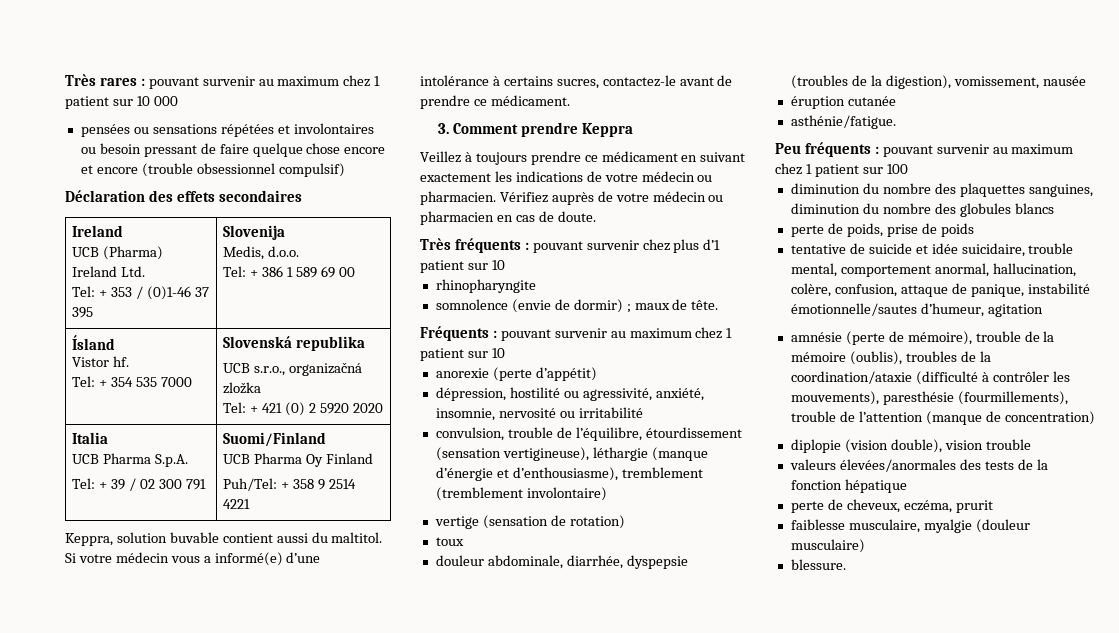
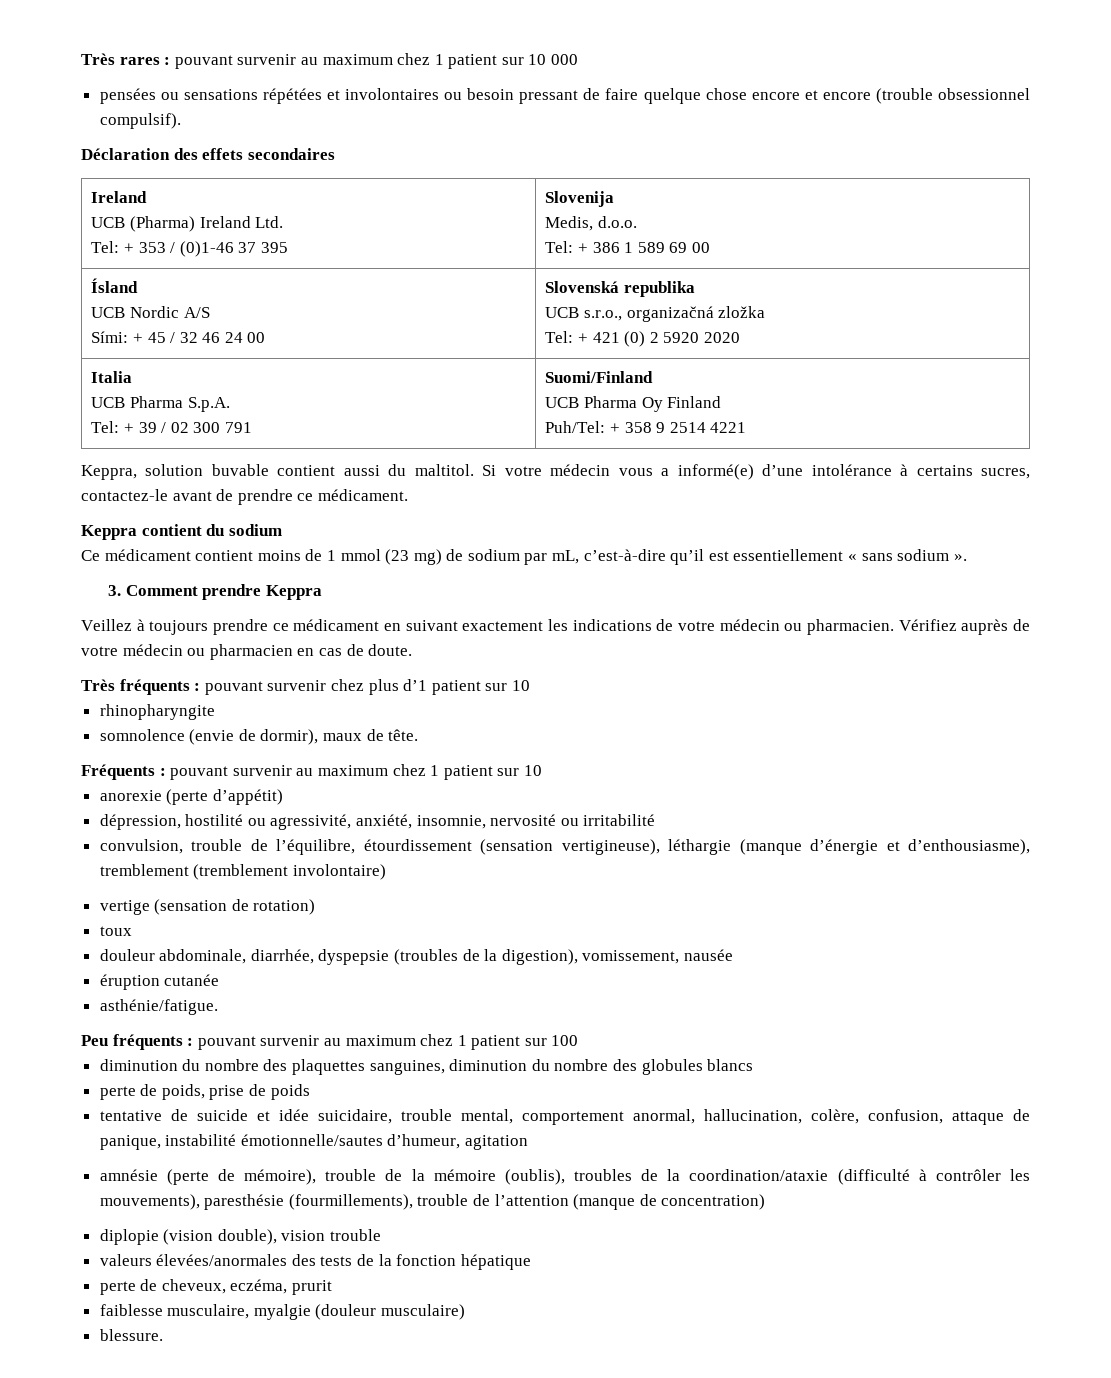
[278,163,345,177] compulsif) -> [99,113,181,129] compulsif).
[72,356,130,367] [72,376,192,387] Vistor hf. // Tel: + 354 535 7000 -> [91,306,210,318] [91,331,266,343] UCB Nordic A/S // Sími: + 45 / 32 46 24 00
(570, 100) none -> [81,524,282,540] [81,549,967,565] // Keppra contient du sodium // Ce médicament contient moins de 1 mmol (23 mg) de sodium par mL, c’est-à-dire qu’il est essentiellement « sans sodium ».
[573,299,631,313] dormir) ; -> [260,729,319,745] dormir),

